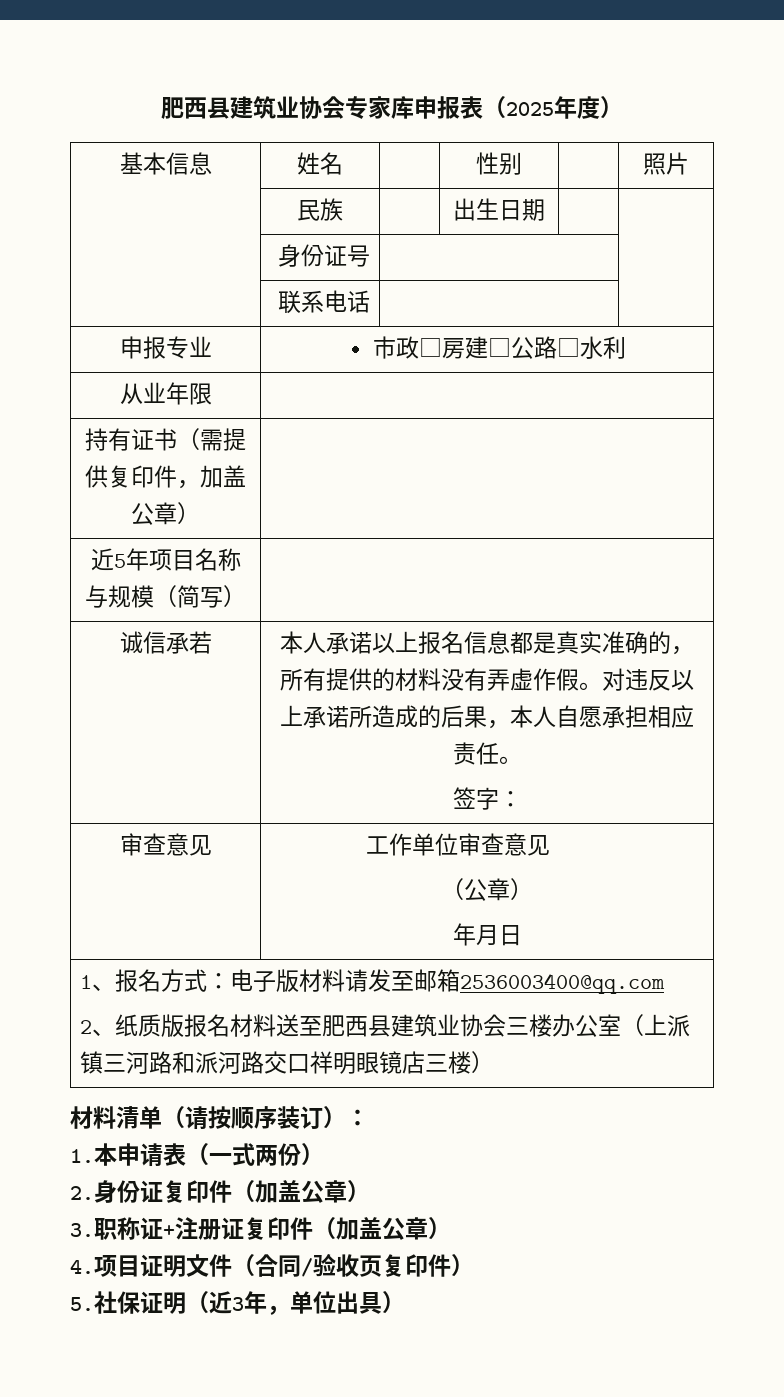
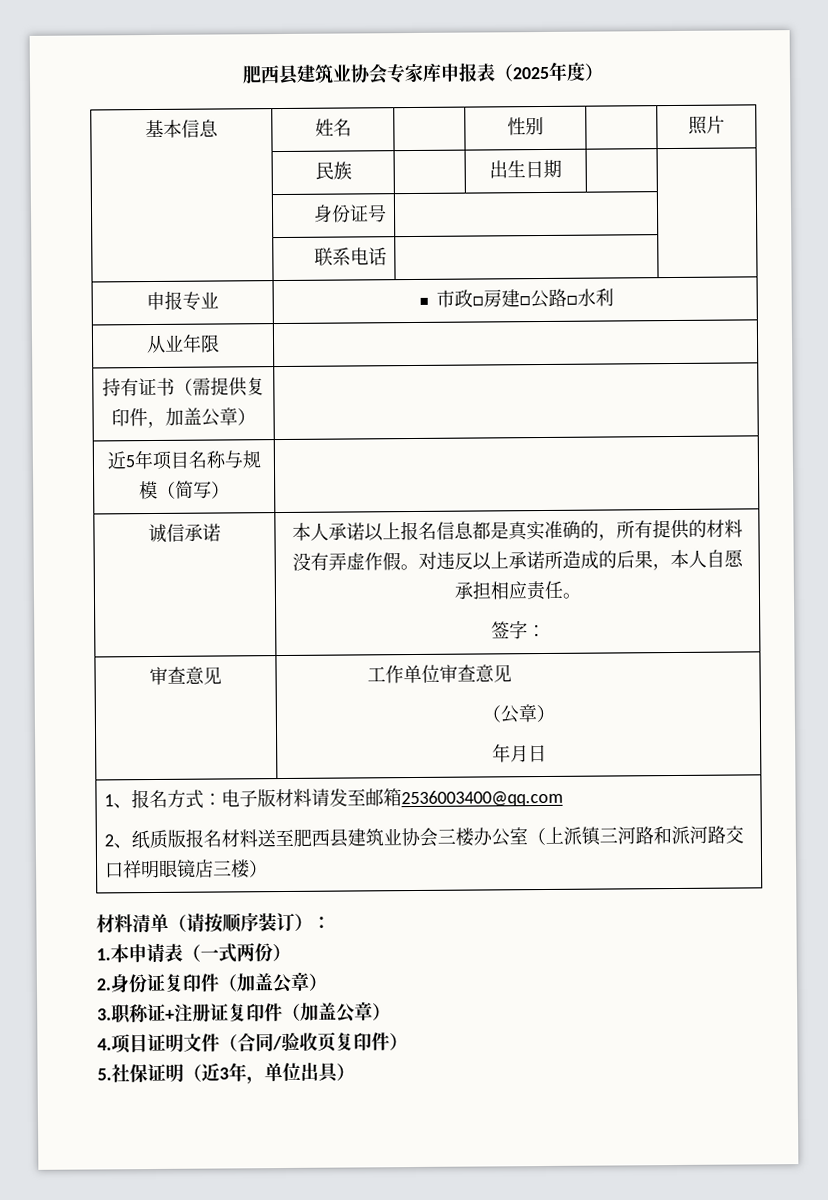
[188,631,212,654] 若 -> [202,523,221,542] 诺

